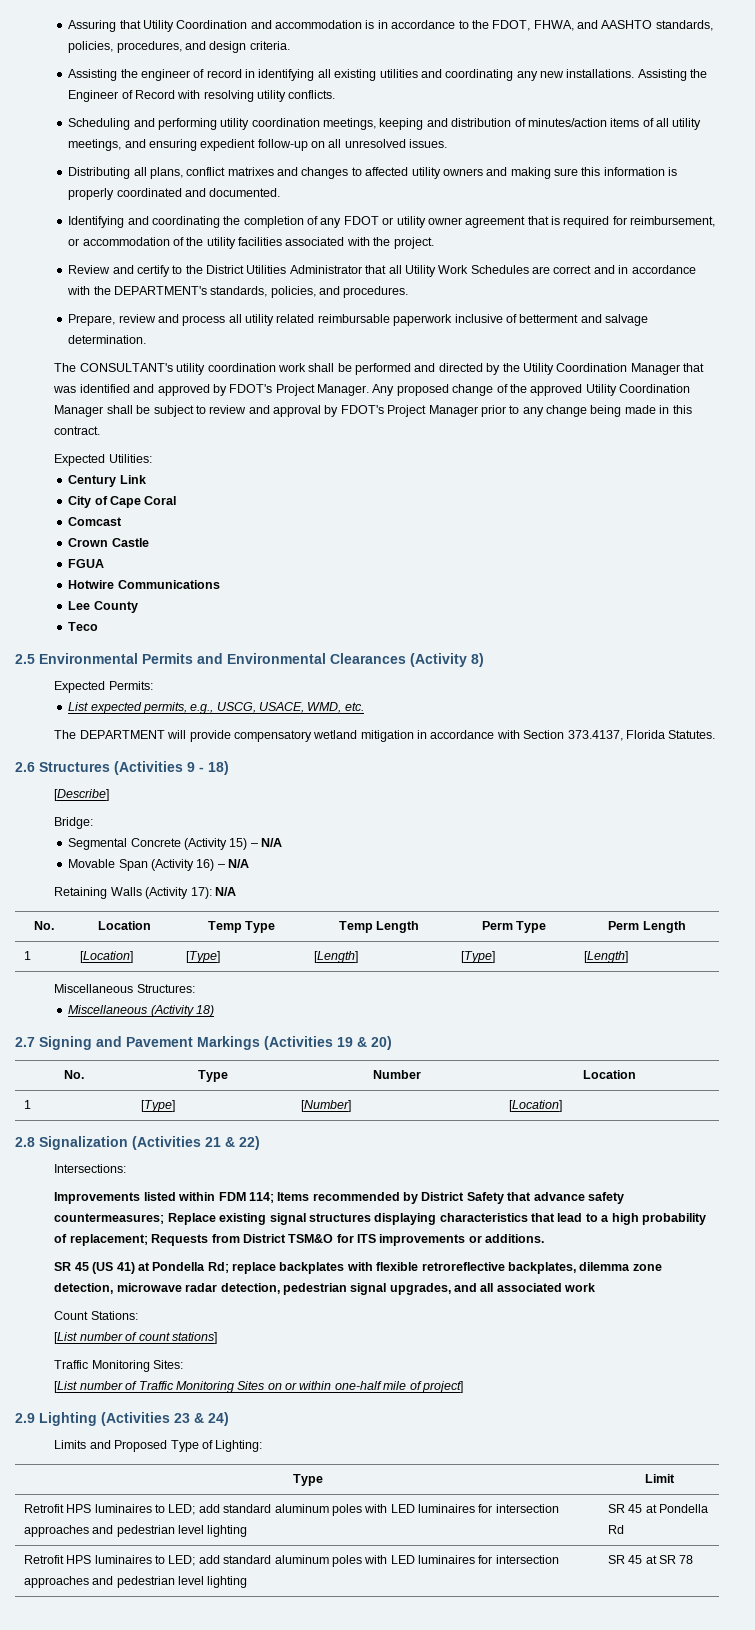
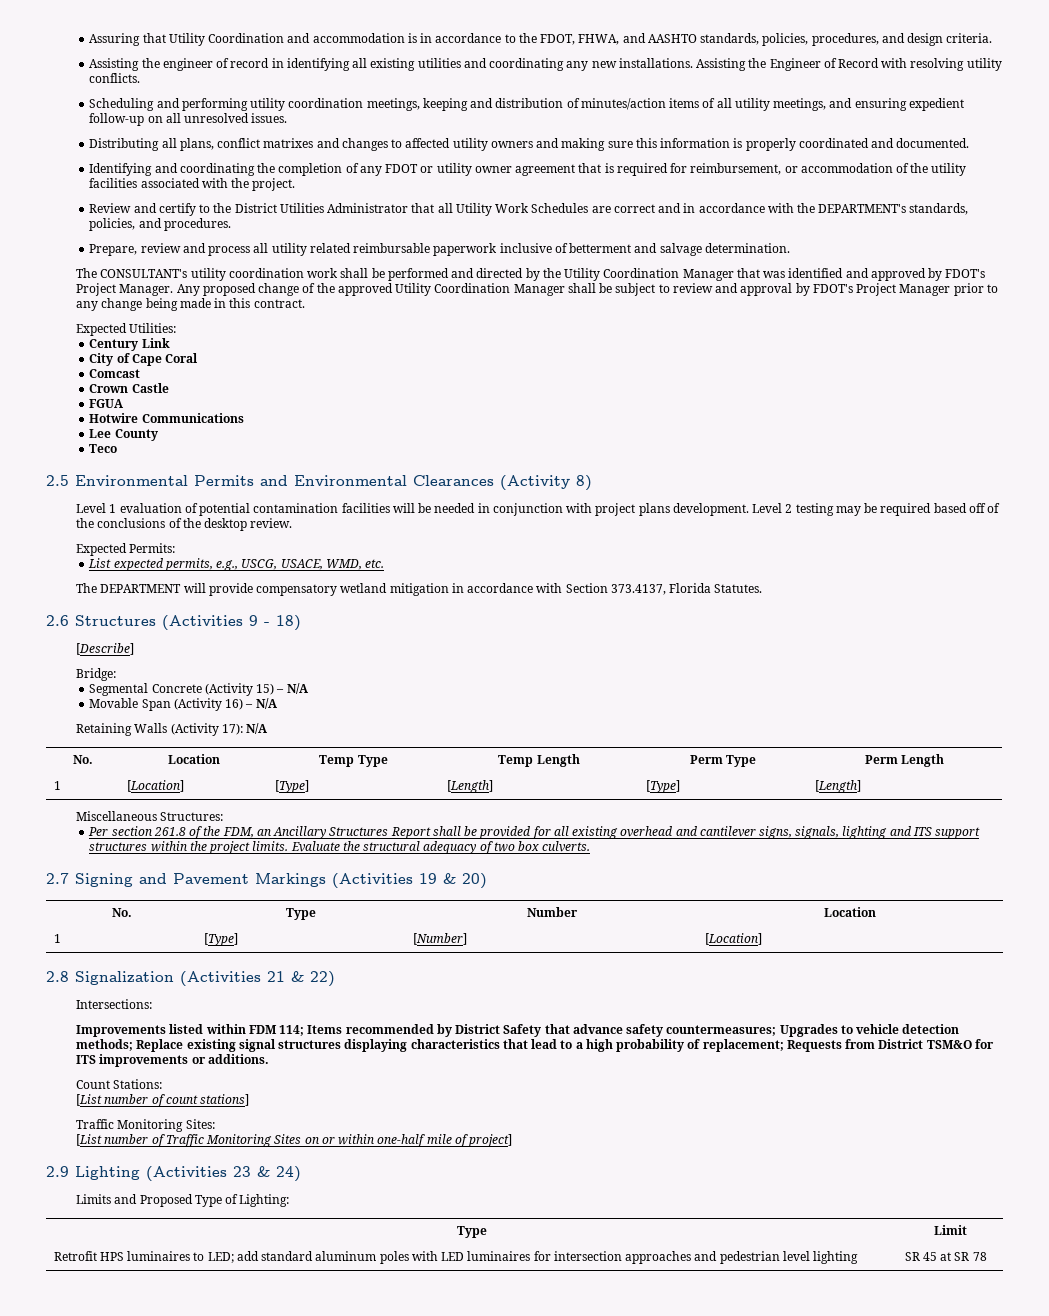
(484, 660) none -> [76,503,1001,516] [76,518,293,531] // Level 1 evaluation of potential contamination facilities will be needed in conjunction with project plans development. Level 2 testing may be required based off of the conclusions of the desktop review.
[68,1005,214,1017] Miscellaneous (Activity 18) -> [88,826,981,839] [89,841,591,854] Per section 261.8 of the FDM, an Ancillary Structures Report shall be provided for all existing overhead and cantilever signs, signals, lighting and ITS support structures within the project limits. Evaluate the structural adequacy of two box culverts.
(165, 1218) none -> [779,1024,960,1037] [76,1039,134,1051] Upgrades to vehicle detection methods;
[54,1262,662,1274] [54,1283,596,1295] // SR 45 (US 41) at Pondella Rd; replace backplates with flexible retroreflective backplates, dilemma zone detection, microwave radar detection, pedestrian signal upgrades, and all associated work -> (269, 1059) none
[23,1504,559,1516] [23,1525,248,1537] [607,1504,709,1513] [607,1525,624,1534] // Retrofit HPS luminaires to LED; add standard aluminum poles with LED luminaires for intersection approaches and pedestrian level lighting | SR 45 at Pondella Rd -> (967, 1230) none

